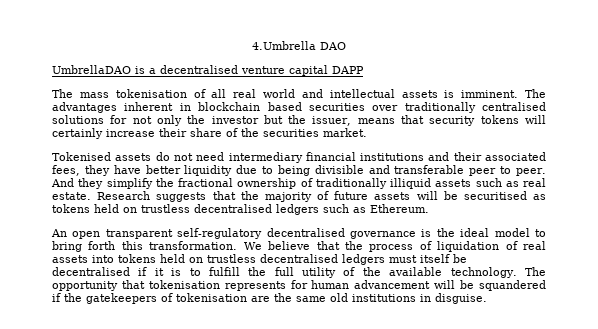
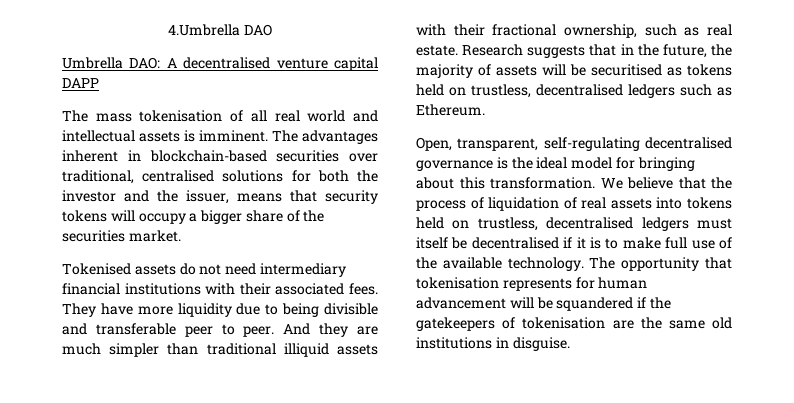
[52,65,156,74] UmbrellaDAO is a -> [62,57,177,69] Umbrella DAO: A
[198,102,302,111] blockchain based -> [149,150,267,162] blockchain-based
[404,102,476,113] traditionally -> [62,170,134,184] traditional,
[132,115,182,126] not only -> [317,170,349,182] both
[263,115,283,124] but -> [124,190,149,202] and
[52,128,187,139] certainly increase their -> [138,210,243,224] occupy a bigger
[428,152,450,161] and -> [205,283,236,295] with
[52,165,181,176] fees, they have better -> [349,283,378,295] [62,303,173,317] fees. They have more
[106,178,472,189] simplify the fractional ownership of traditionally illiquid assets -> [357,326,378,335] [62,343,379,357] [416,24,637,38] are much simpler than traditional illiquid assets with their fractional ownership,
(236, 195) none -> [620,44,707,58] in the future,
[334,191,369,200] future -> (491, 70) none
[141,204,190,213] trustless -> [471,84,531,98] trustless,
[51,228,263,239] An open transparent self-regulatory -> [416,137,640,151] Open, transparent, self-regulating
[534,229,546,237] [52,241,116,252] to bring forth -> [615,157,695,171] [416,177,454,189] for bringing about
[207,254,256,263] trustless -> [477,217,538,231] trustless,
[208,267,337,278] fulfill the full utility -> [622,237,715,249] make full use

